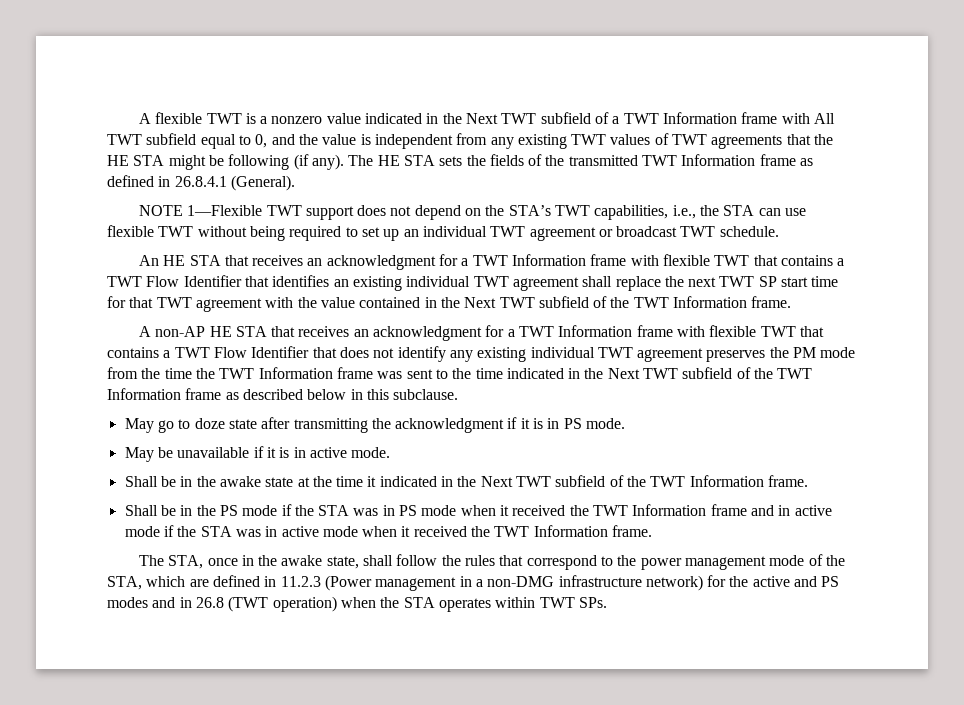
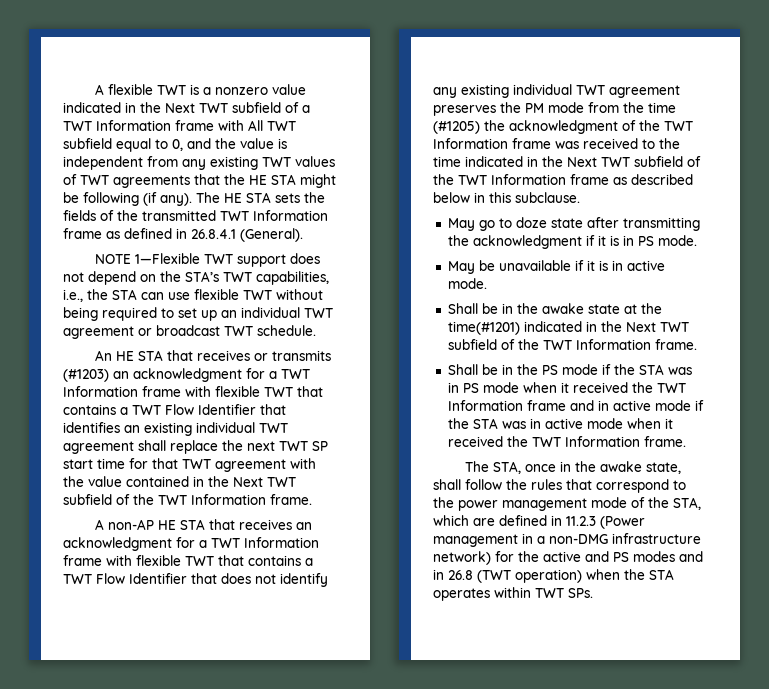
(304, 260) none -> [254,350,332,361] [63,369,109,382] or transmits (#1203)
(192, 373) none -> [433,120,636,134] (#1205) the acknowledgment of
[406,369,433,379] sent -> [583,138,638,149] received
[336,476,377,487] time it -> [447,321,520,335] time(#1201)

